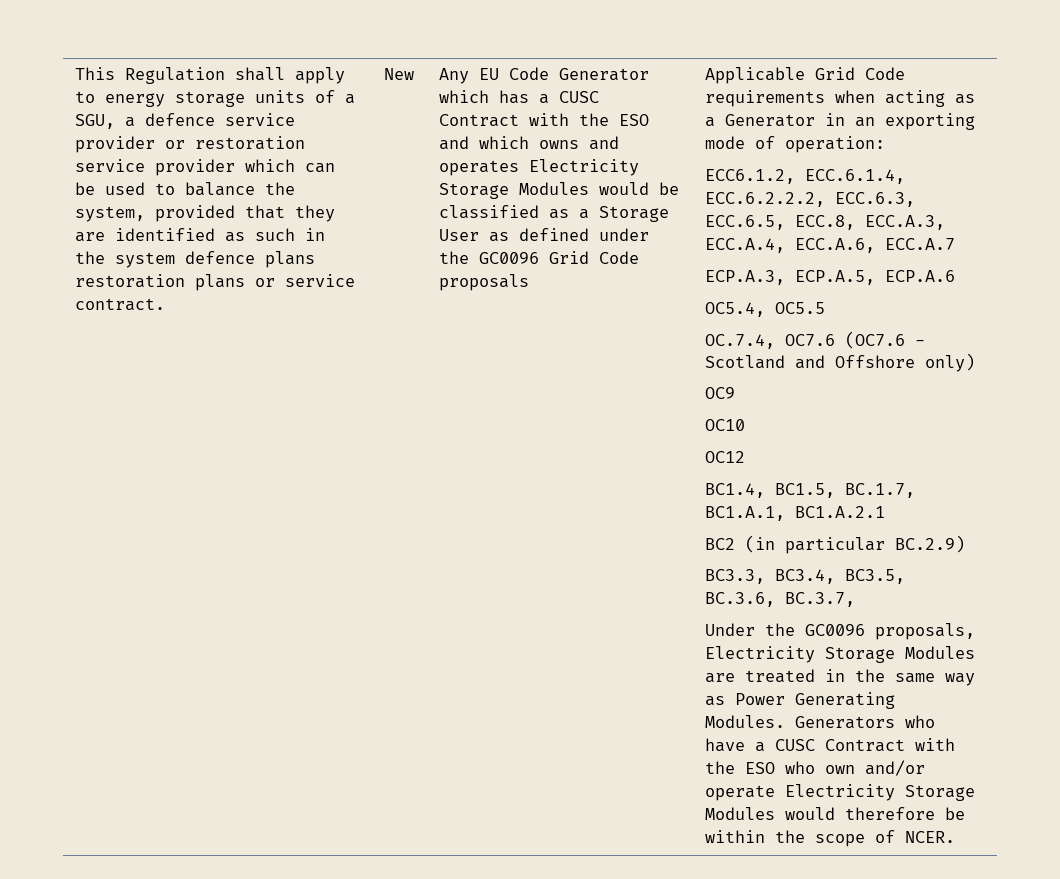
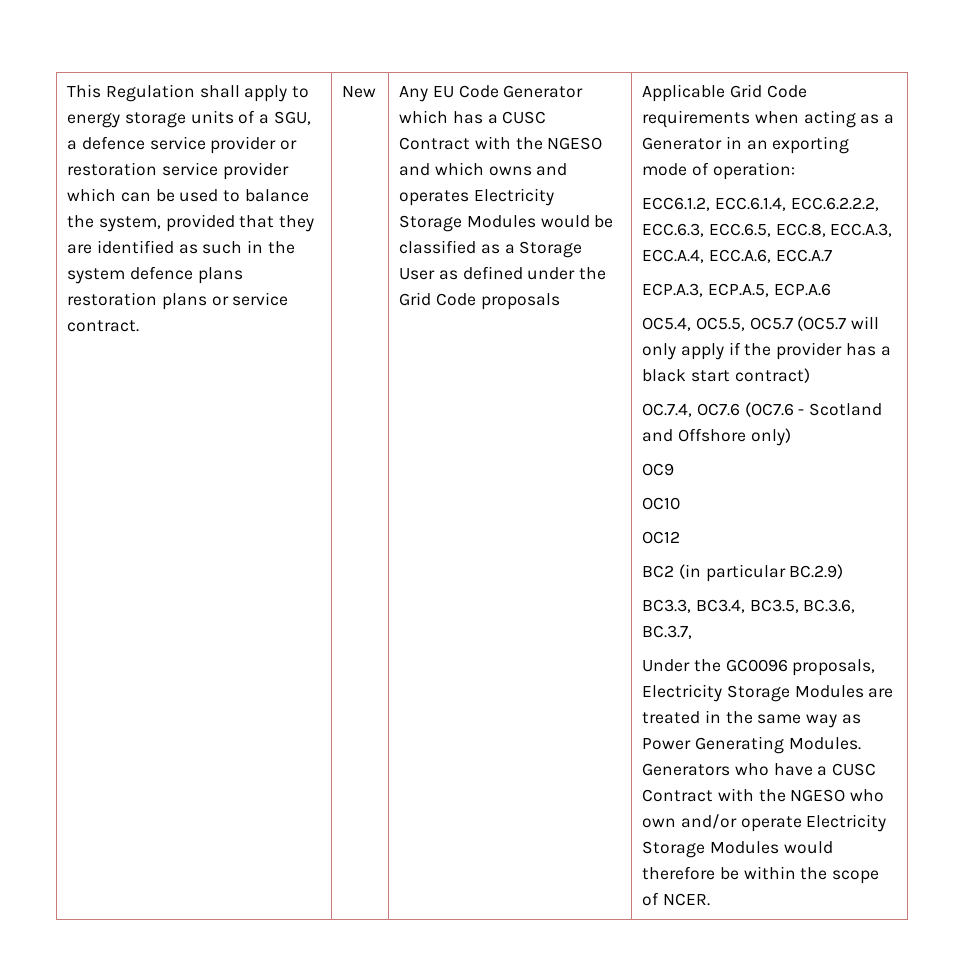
[619,114,650,126] ESO -> [547,137,603,150] NGESO
[479,252,540,264] GC0096 -> (607, 273) none
[775,302,826,314] OC5.5 -> [695,316,880,331] [642,342,891,360] [642,368,810,383] OC5.5, OC5.7 (OC5.7 will only apply if the provider has a black start contract)
[705,483,916,498] [705,506,886,521] // BC1.4, BC1.5, BC.1.7, BC1.A.1, BC1.A.2.1 -> (681, 537) none
[745,762,776,774] ESO -> [790,789,846,802] NGESO

